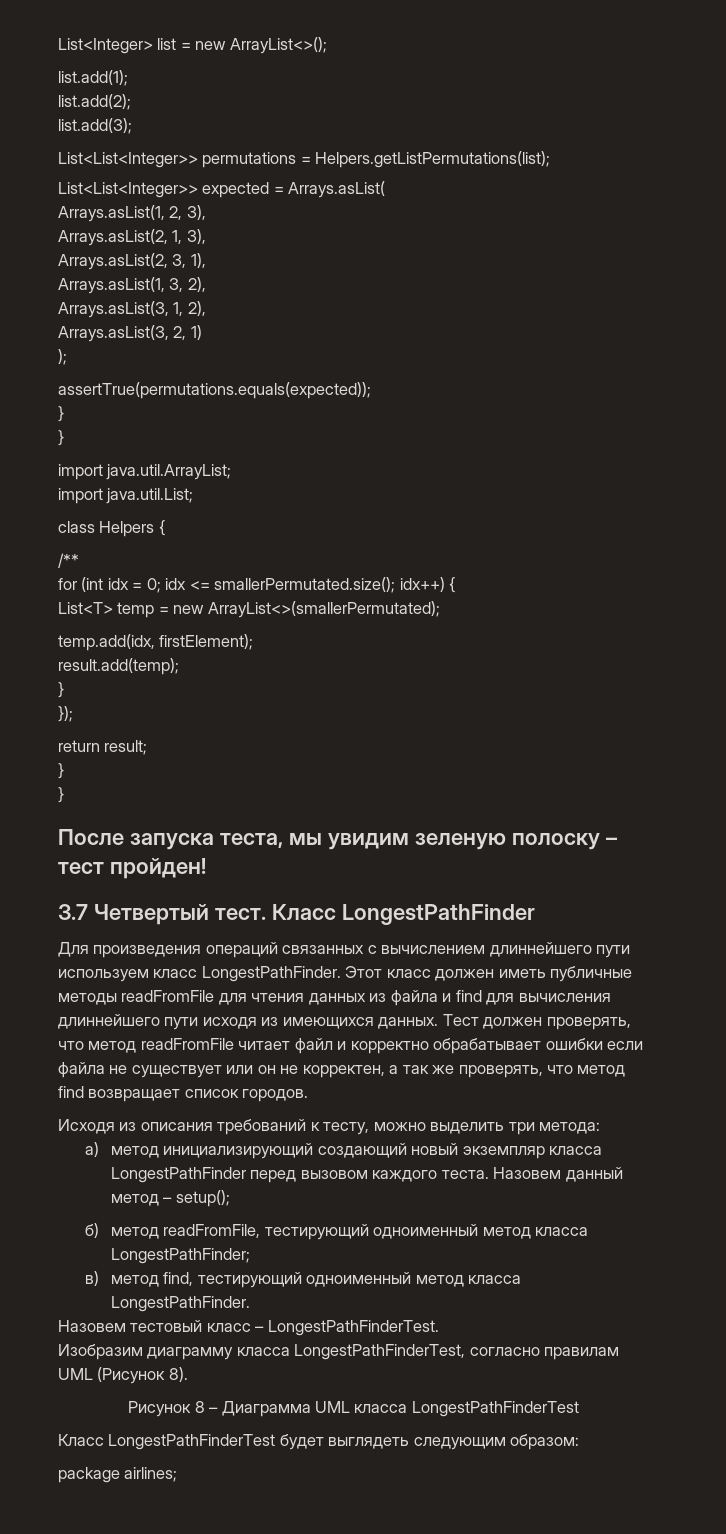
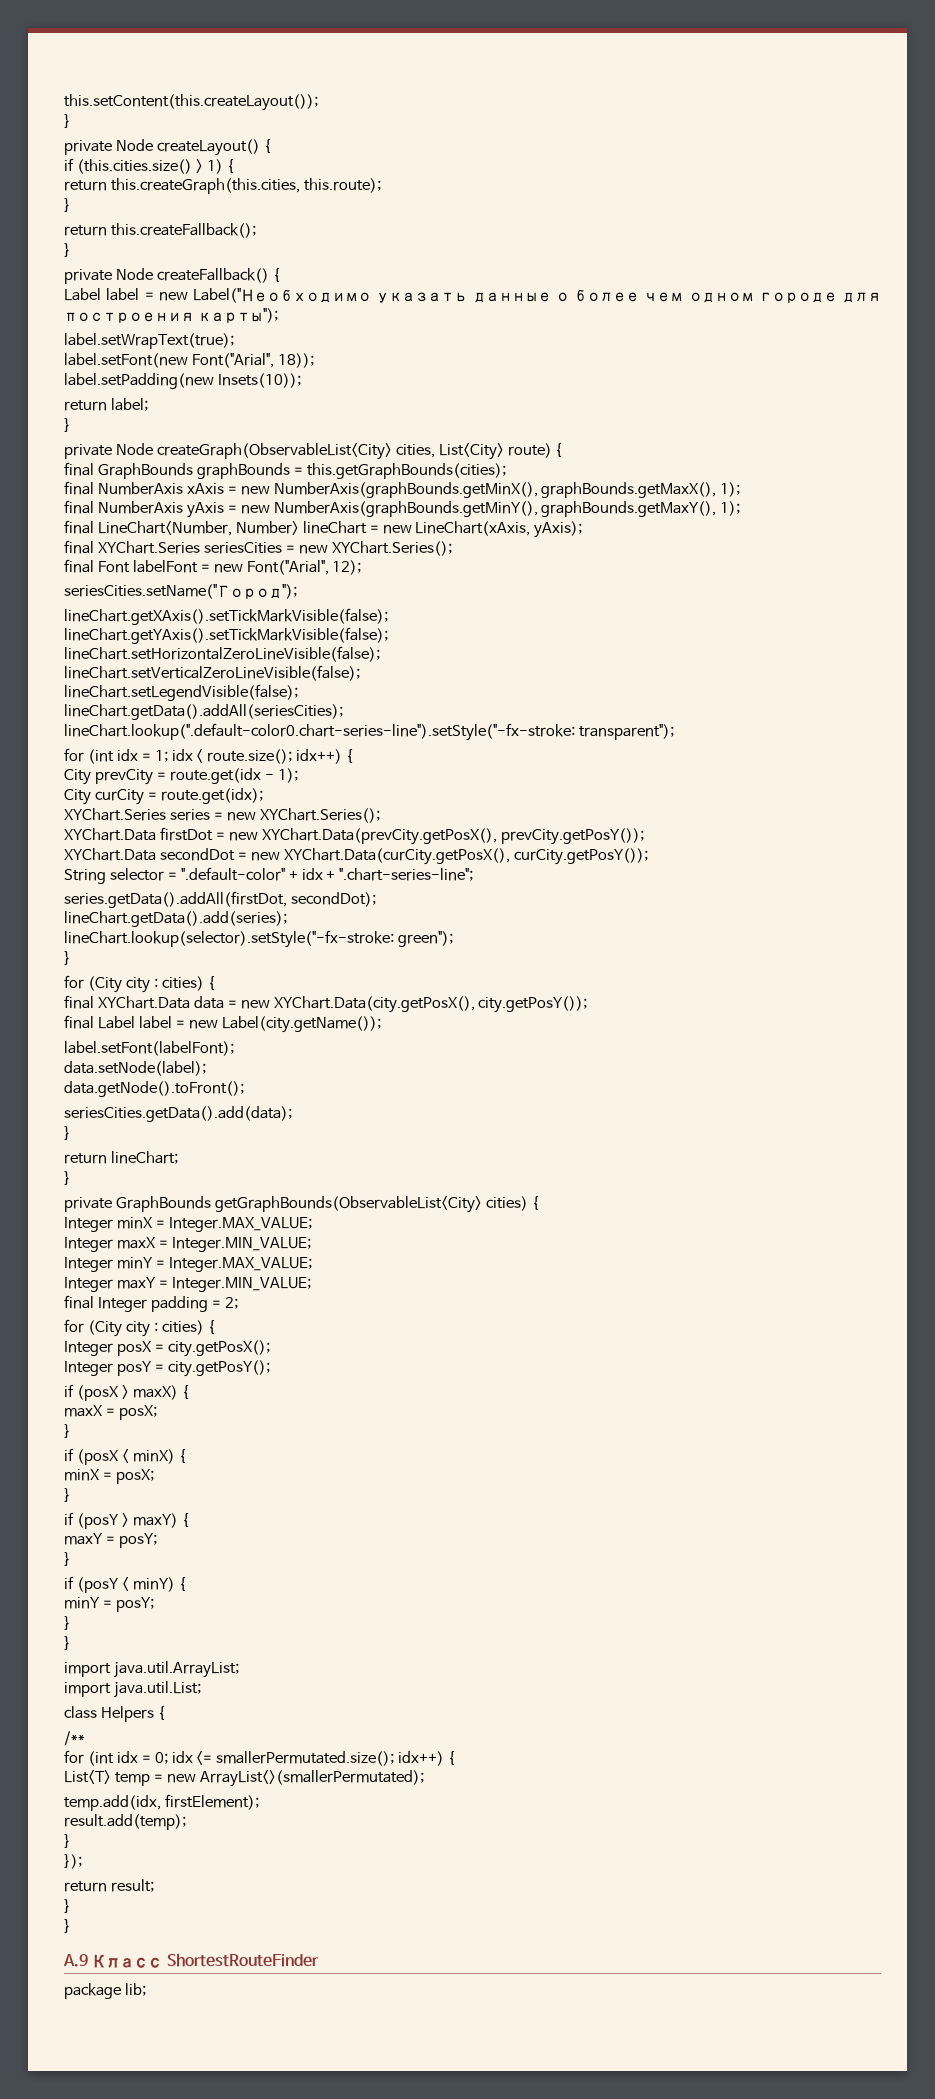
[58,37,327,54] [58,70,128,86] [58,94,131,110] [58,118,132,134] [58,151,551,168] [58,181,386,198] [58,205,206,222] [58,229,206,246] [58,253,206,270] [58,277,206,294] [58,301,206,318] [58,325,202,342] [58,349,67,365] [58,382,371,399] List<Integer> list = new ArrayList<>(); // list.add(1); // list.add(2); // list.add(3); // List<List<Integer>> permutations = Helpers.getListPermutations(list); // List<List<Integer>> expected = Arrays.asList( // Arrays.asList(1, 2, 3), // Arrays.asList(2, 1, 3), // Arrays.asList(2, 3, 1), // Arrays.asList(1, 3, 2), // Arrays.asList(3, 1, 2), // Arrays.asList(3, 2, 1) // ); // assertTrue(permutations.equals(expected)); -> [64,94,318,111] [64,114,71,128] [64,139,271,156] [64,158,234,174] [64,178,381,194] [64,198,71,212] [64,223,256,238] [64,243,71,257] [64,268,280,284] [64,288,881,303] [64,308,278,323] [64,333,234,349] [64,353,314,368] [64,373,301,389] [64,398,148,411] [64,418,71,432] [64,443,563,460] [64,462,506,479] [64,481,741,498] [64,500,741,518] [64,520,583,538] [64,540,452,556] [64,559,362,575] [64,584,297,599] [64,608,388,625] [64,627,388,644] [64,646,380,662] [64,665,360,681] [64,684,298,701] [64,704,343,720] [64,723,674,741] [64,748,354,764] [64,768,298,785] [64,788,263,805] [64,808,380,823] [64,827,644,845] [64,848,648,865] [64,867,474,884] [64,891,376,908] [64,911,287,927] [64,930,453,948] [64,951,71,965] [64,975,215,993] [64,995,588,1013] [64,1015,381,1033] [64,1041,234,1056] [64,1061,206,1076] [64,1081,244,1097] [64,1106,292,1122] [64,1126,71,1140] [64,1151,178,1164] [64,1171,71,1185] [64,1196,539,1213] [64,1217,312,1232] [64,1237,311,1252] [64,1257,312,1272] [64,1277,311,1292] [64,1295,238,1312] [64,1319,215,1337] [64,1340,270,1357] [64,1360,270,1377] [64,1384,189,1401] [64,1405,157,1420] [64,1424,71,1438] [64,1448,186,1465] [64,1469,154,1484] [64,1488,71,1502] [64,1512,189,1529] [64,1533,157,1548] [64,1552,71,1566] [64,1576,186,1593] [64,1597,154,1612] this.setContent(this.createLayout()); // } // private Node createLayout() { // if (this.cities.size() > 1) { // return this.createGraph(this.cities, this.route); // } // return this.createFallback(); // } // private Node createFallback() { // Label label = new Label("Необходимо указать данные о более чем одном городе для построения карты"); // label.setWrapText(true); // label.setFont(new Font("Arial", 18)); // label.setPadding(new Insets(10)); // return label; // } // private Node createGraph(ObservableList<City> cities, List<City> route) { // final GraphBounds graphBounds = this.getGraphBounds(cities); // final NumberAxis xAxis = new NumberAxis(graphBounds.getMinX(), graphBounds.getMaxX(), 1); // final NumberAxis yAxis = new NumberAxis(graphBounds.getMinY(), graphBounds.getMaxY(), 1); // final LineChart<Number, Number> lineChart = new LineChart(xAxis, yAxis); // final XYChart.Series seriesCities = new XYChart.Series(); // final Font labelFont = new Font("Arial", 12); // seriesCities.setName("Город"); // lineChart.getXAxis().setTickMarkVisible(false); // lineChart.getYAxis().setTickMarkVisible(false); // lineChart.setHorizontalZeroLineVisible(false); // lineChart.setVerticalZeroLineVisible(false); // lineChart.setLegendVisible(false); // lineChart.getData().addAll(seriesCities); // lineChart.lookup(".default-color0.chart-series-line").setStyle("-fx-stroke: transparent"); // for (int idx = 1; idx < route.size(); idx++) { // City prevCity = route.get(idx - 1); // City curCity = route.get(idx); // XYChart.Series series = new XYChart.Series(); // XYChart.Data firstDot = new XYChart.Data(prevCity.getPosX(), prevCity.getPosY()); // XYChart.Data secondDot = new XYChart.Data(curCity.getPosX(), curCity.getPosY()); // String selector = ".default-color" + idx + ".chart-series-line"; // series.getData().addAll(firstDot, secondDot); // lineChart.getData().add(series); // lineChart.lookup(selector).setStyle("-fx-stroke: green"); // } // for (City city : cities) { // final XYChart.Data data = new XYChart.Data(city.getPosX(), city.getPosY()); // final Label label = new Label(city.getName()); // label.setFont(labelFont); // data.setNode(label); // data.getNode().toFront(); // seriesCities.getData().add(data); // } // return lineChart; // } // private GraphBounds getGraphBounds(ObservableList<City> cities) { // Integer minX = Integer.MAX_VALUE; // Integer maxX = Integer.MIN_VALUE; // Integer minY = Integer.MAX_VALUE; // Integer maxY = Integer.MIN_VALUE; // final Integer padding = 2; // for (City city : cities) { // Integer posX = city.getPosX(); // Integer posY = city.getPosY(); // if (posX > maxX) { // maxX = posX; // } // if (posX < minX) { // minX = posX; // } // if (posY > maxY) { // maxY = posY; // } // if (posY < minY) { // minY = posY;
[58,829,617,850] [58,858,206,879] [58,904,535,925] [58,942,631,958] [58,966,633,982] [58,990,611,1006] [58,1014,631,1030] [58,1038,644,1054] [58,1062,626,1078] [58,1086,309,1102] [58,1119,601,1135] [84,1142,603,1159] [110,1167,623,1183] [110,1190,230,1207] [84,1223,589,1240] [110,1248,250,1264] [84,1271,522,1288] [110,1296,250,1312] [58,1320,439,1336] [58,1344,620,1360] [58,1367,188,1384] [128,1401,579,1417] [58,1434,580,1450] После запуска теста, мы увидим зеленую полоску – тест пройден! // 3.7 Четвертый тест. Класс LongestPathFinder // Для произведения операций связанных с вычислением длиннейшего пути используем класс LongestPathFinder. Этот класс должен иметь публичные методы readFromFile для чтения данных из файла и find для вычисления длиннейшего пути исходя из имеющихся данных. Тест должен проверять, что метод readFromFile читает файл и корректно обрабатывает ошибки если файла не существует или он не корректен, а так же проверять, что метод find возвращает список городов. // Исходя из описания требований к тесту, можно выделить три метода: // а) метод инициализирующий создающий новый экземпляр класса LongestPathFinder перед вызовом каждого теста. Назовем данный метод – setup(); // б) метод readFromFile, тестирующий одноименный метод класса LongestPathFinder; // в) метод find, тестирующий одноименный метод класса LongestPathFinder. // Назовем тестовый класс – LongestPathFinderTest. // Изобразим диаграмму класса LongestPathFinderTest, согласно правилам UML (Рисунок 8). // Рисунок 8 – Диаграмма UML класса LongestPathFinderTest // Класс LongestPathFinderTest будет выглядеть следующим образом: -> [63,1954,319,1968] A.9 Класс ShortestRouteFinder
[124,1467,178,1482] airlines; -> [124,1983,146,1996] lib;

